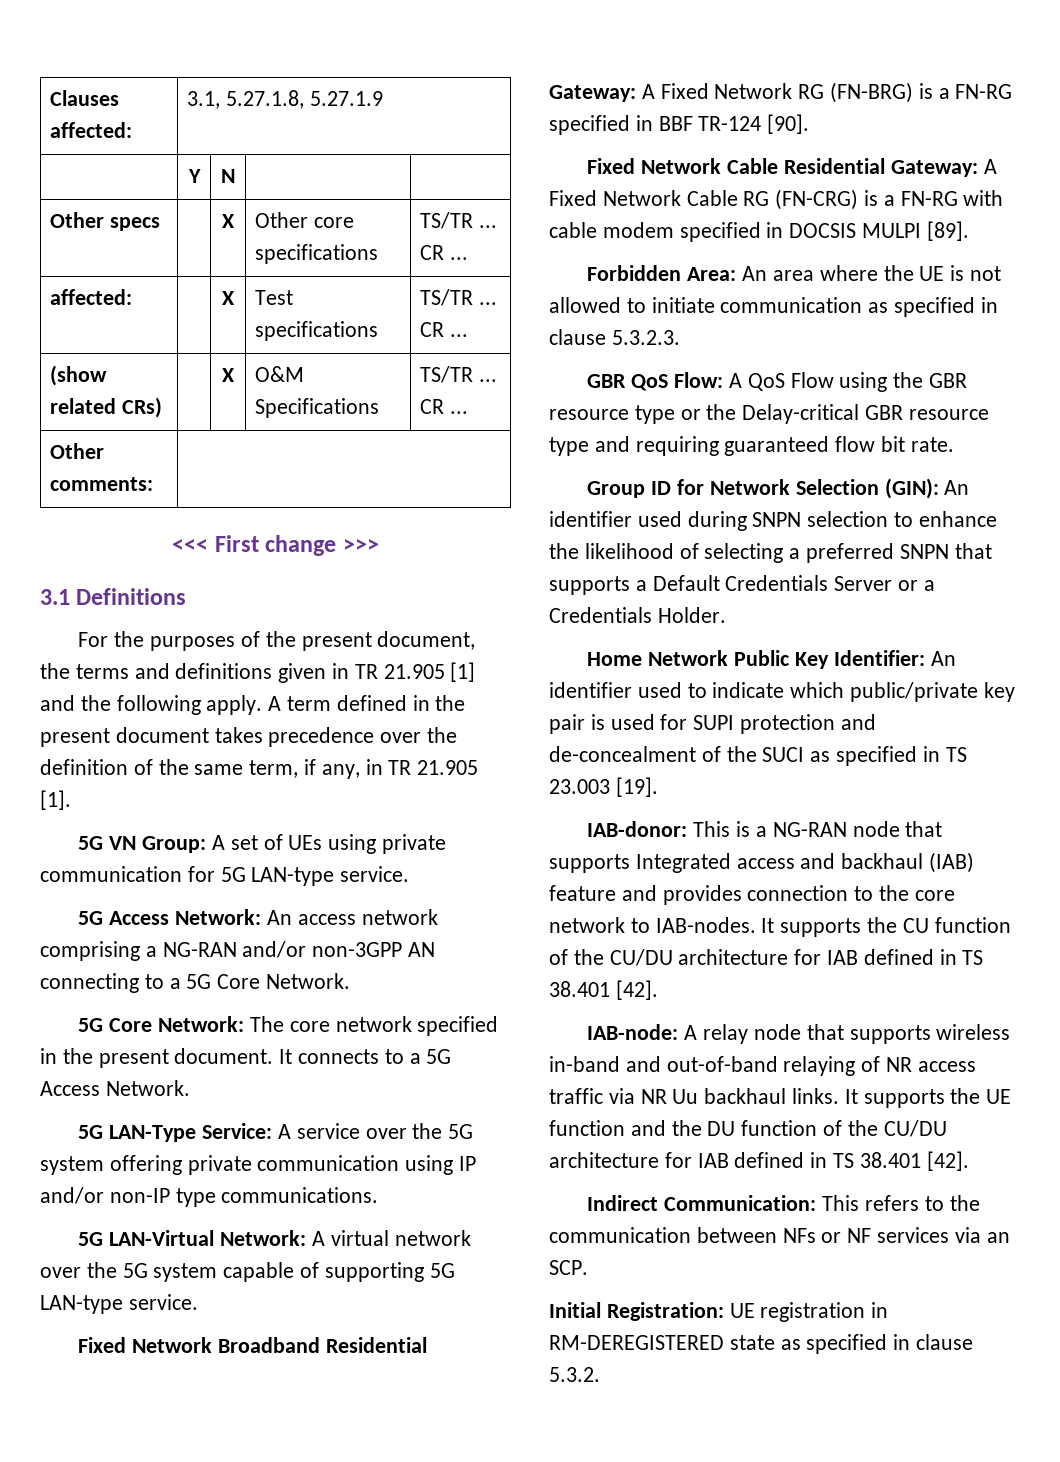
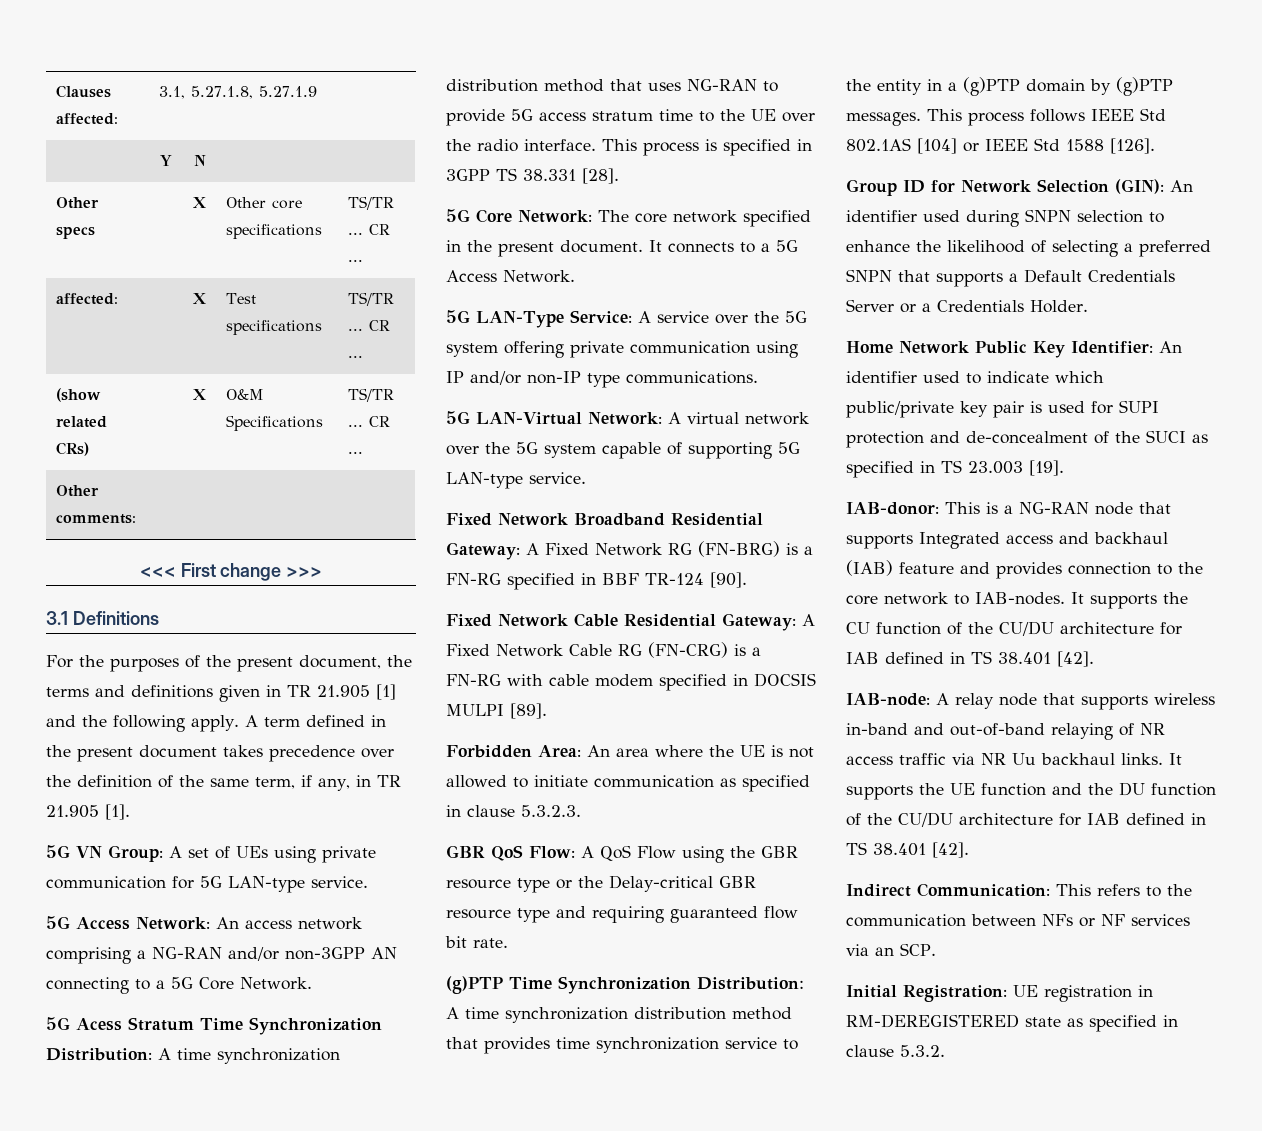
(351, 981) none -> [46,1017,382,1035] [46,1048,340,1064] [446,79,778,92] [446,109,815,126] [446,139,812,156] [446,168,619,184] // 5G Acess Stratum Time Synchronization Distribution: A time synchronization distribution method that uses NG-RAN to provide 5G access stratum time to the UE over the radio interface. This process is specified in 3GPP TS 38.331 [28].
(954, 444) none -> [446,976,804,994] [446,1007,792,1023] [446,1037,798,1054] [846,77,1173,96] [846,108,1166,126] [846,138,1155,154] // (g)PTP Time Synchronization Distribution: A time synchronization distribution method that provides time synchronization service to the entity in a (g)PTP domain by (g)PTP messages. This process follows IEEE Std 802.1AS [104] or IEEE Std 1588 [126].

